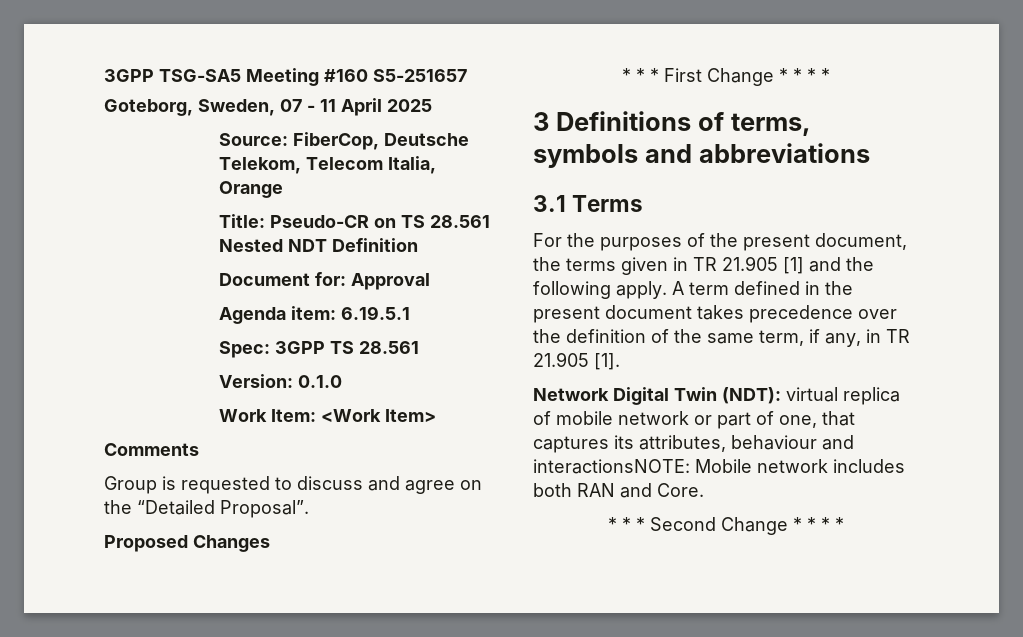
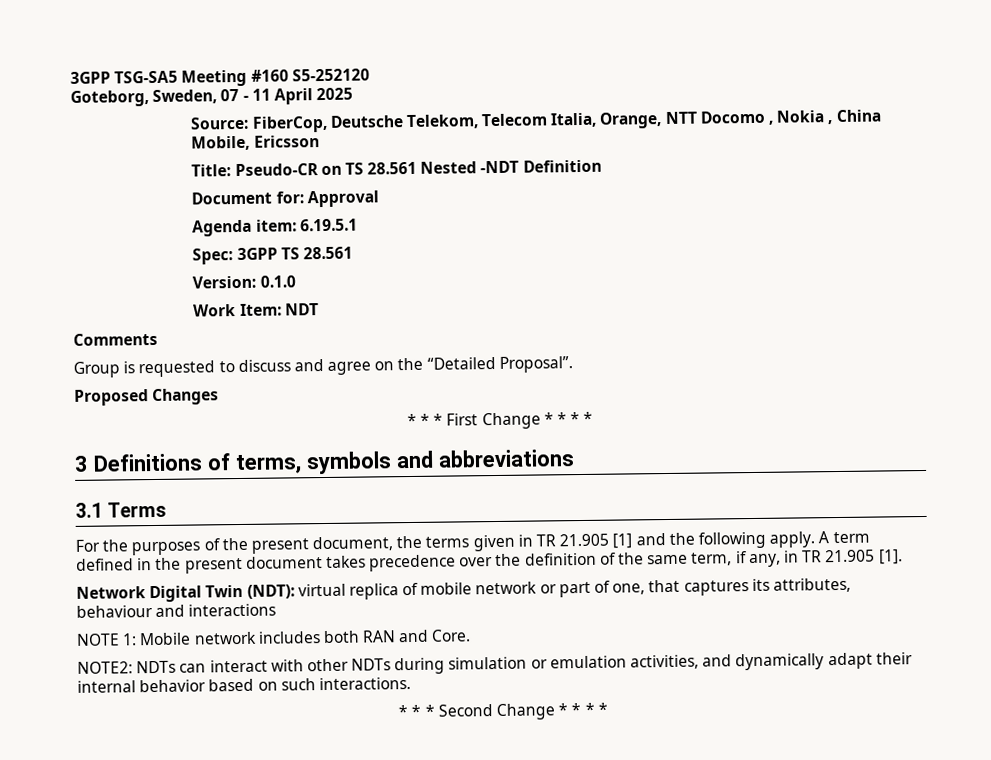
[373,69,467,82] S5-251657 -> [291,68,370,82] S5-252120
[218,181,283,198] Orange -> [599,109,882,129] [191,135,320,151] Orange, NTT Docomo , Nokia , China Mobile, Ericsson
[287,239,327,252] NDT -> [480,160,520,174] -NDT
[320,409,436,422] <Work Item> -> [284,303,319,316] NDT
[533,459,690,474] interactionsNOTE: -> [188,603,277,617] [76,633,138,646] interactions // NOTE 1:
(704, 490) none -> [77,652,913,675] [77,677,411,693] // NOTE2: NDTs can interact with other NDTs during simulation or emulation activities, and dynamically adapt their internal behavior based on such interactions.

